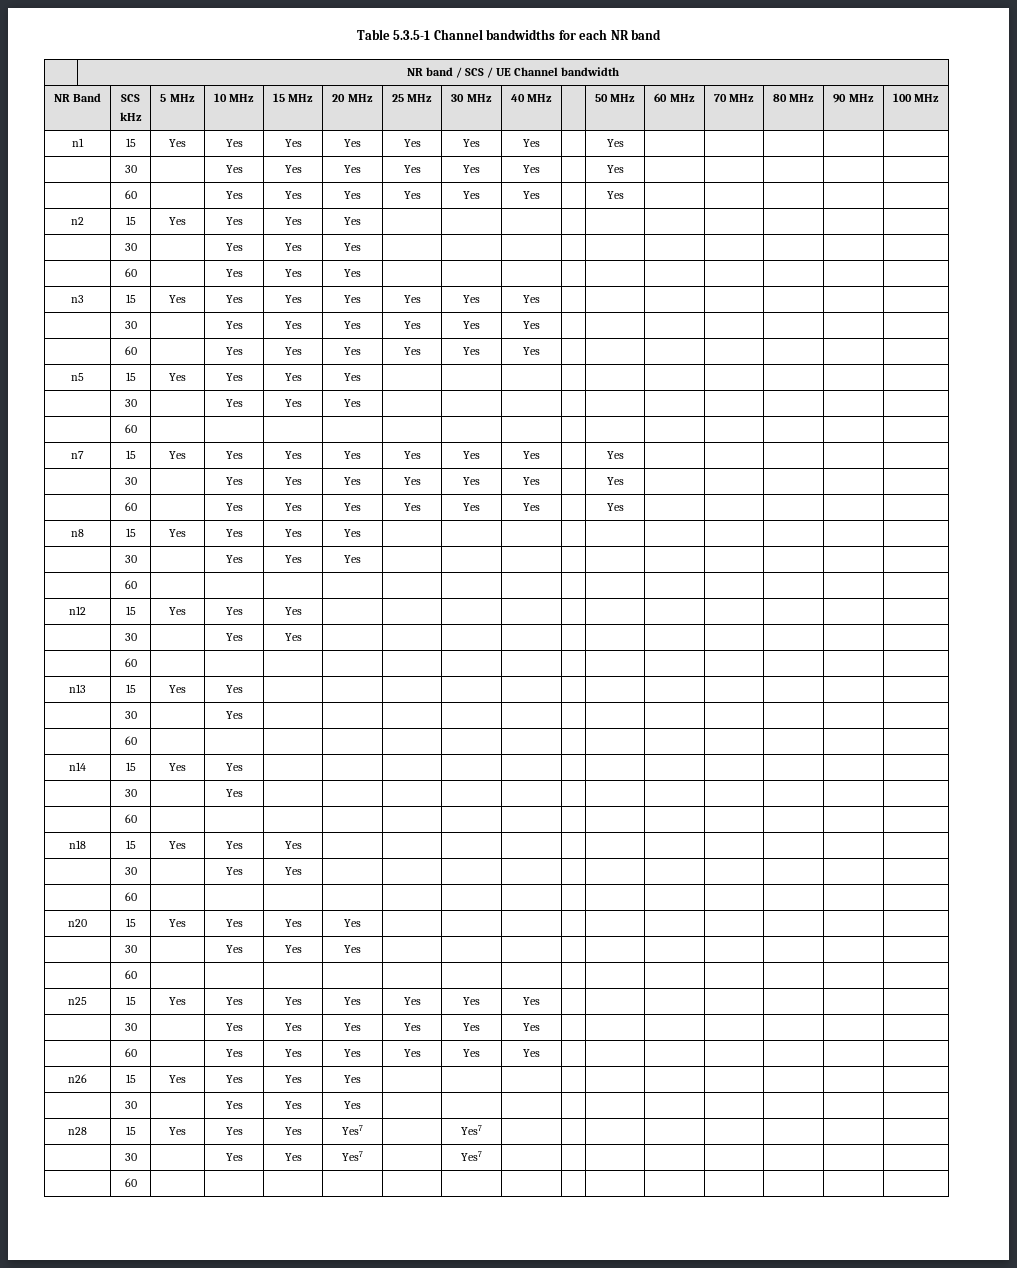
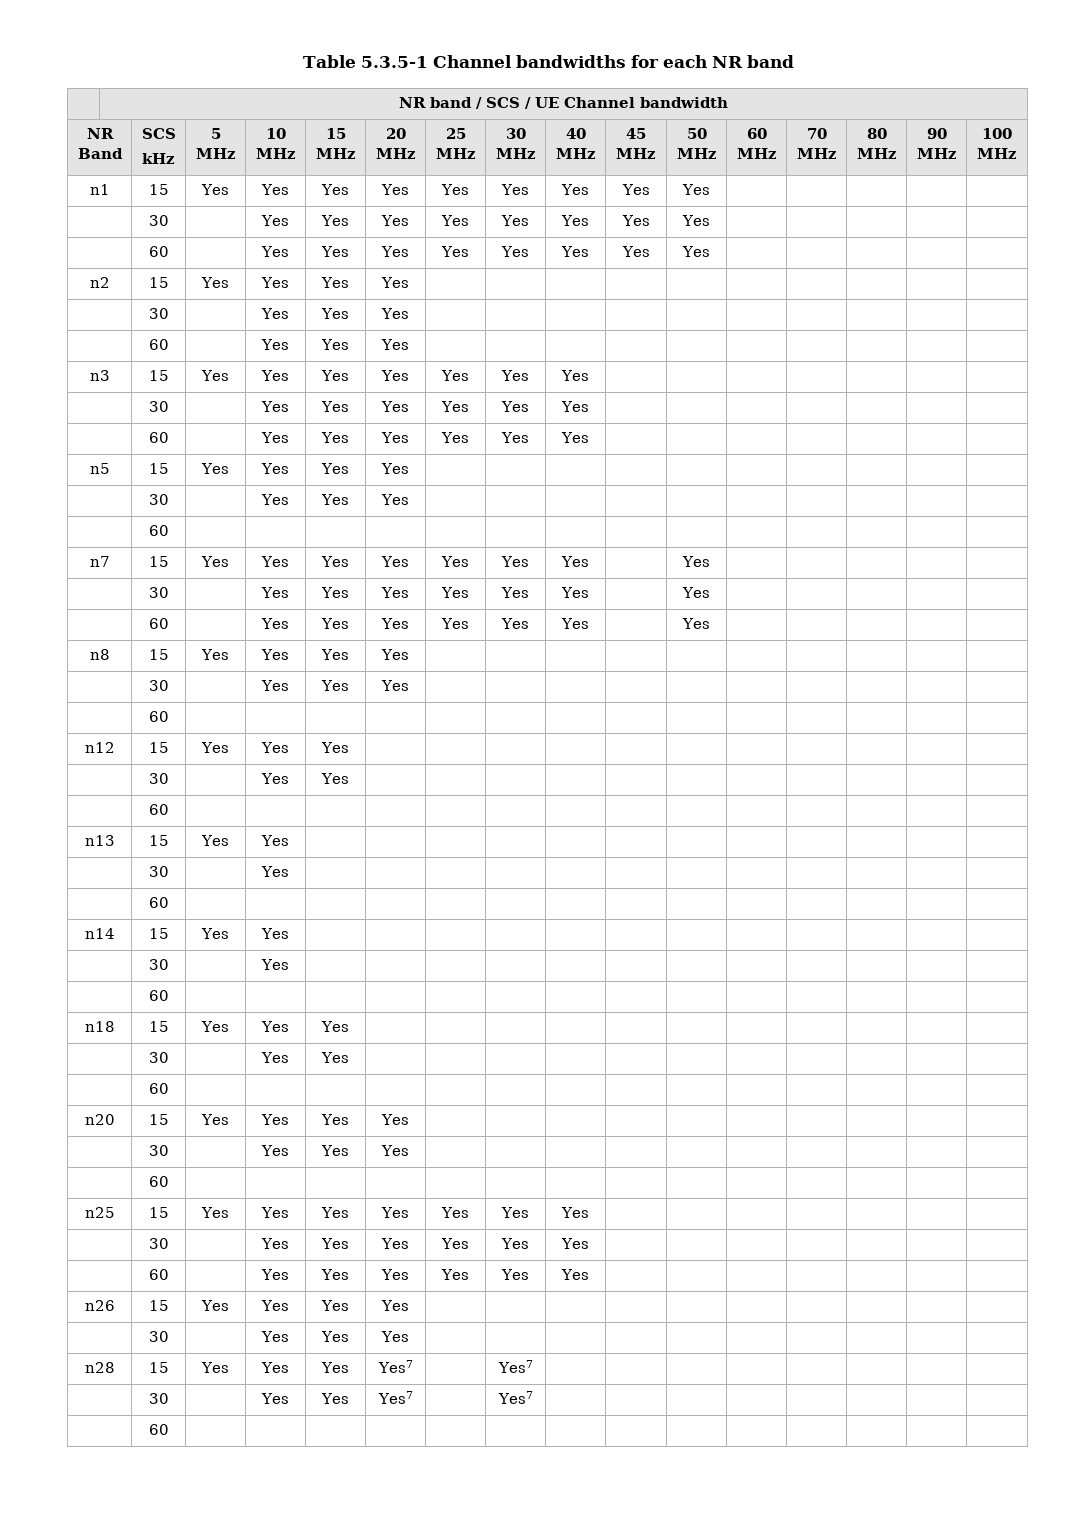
(553, 98) none -> [626,128,646,139] [616,148,656,159] 45 MHz
[606,139,624,147] [124,165,137,173] [225,165,243,173] [284,165,302,173] [344,165,361,173] [403,165,421,173] [463,165,480,173] [523,165,540,173] [606,165,624,173] [124,190,137,199] [225,191,243,199] [284,191,302,199] [344,191,361,199] [403,191,421,199] [463,191,480,199] [523,191,540,199] | Yes | | | | | // | 30 | | Yes | Yes | Yes | Yes | Yes | Yes | | Yes | | | | | // | 60 | | Yes | Yes | Yes | Yes | Yes | Yes | -> [621,184,650,195] [682,184,711,195] [148,215,169,226] [261,215,290,226] [321,215,350,226] [381,215,410,226] [441,215,470,226] [501,215,530,226] [561,215,590,226] [621,215,650,226] [682,215,711,226] [148,246,169,257] [261,246,290,257] [321,246,350,257] [381,246,410,257] [441,246,470,257] [501,246,530,257] [561,246,590,257] [621,246,650,257] Yes | Yes | | | | | // | 30 | | Yes | Yes | Yes | Yes | Yes | Yes | Yes | Yes | | | | | // | 60 | | Yes | Yes | Yes | Yes | Yes | Yes | Yes

